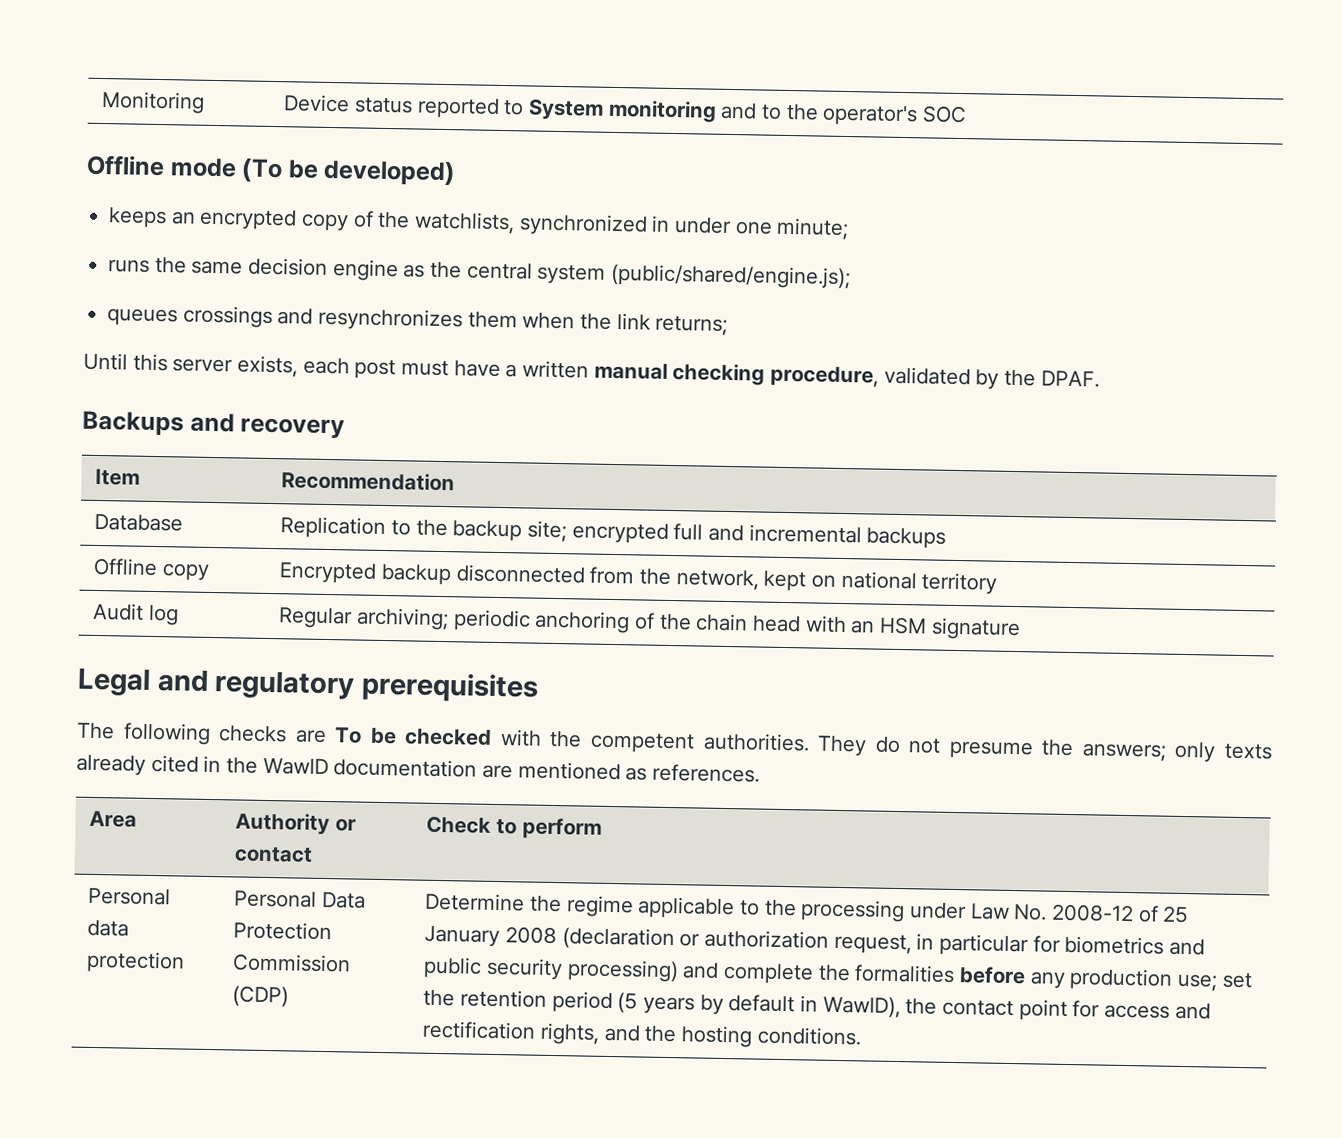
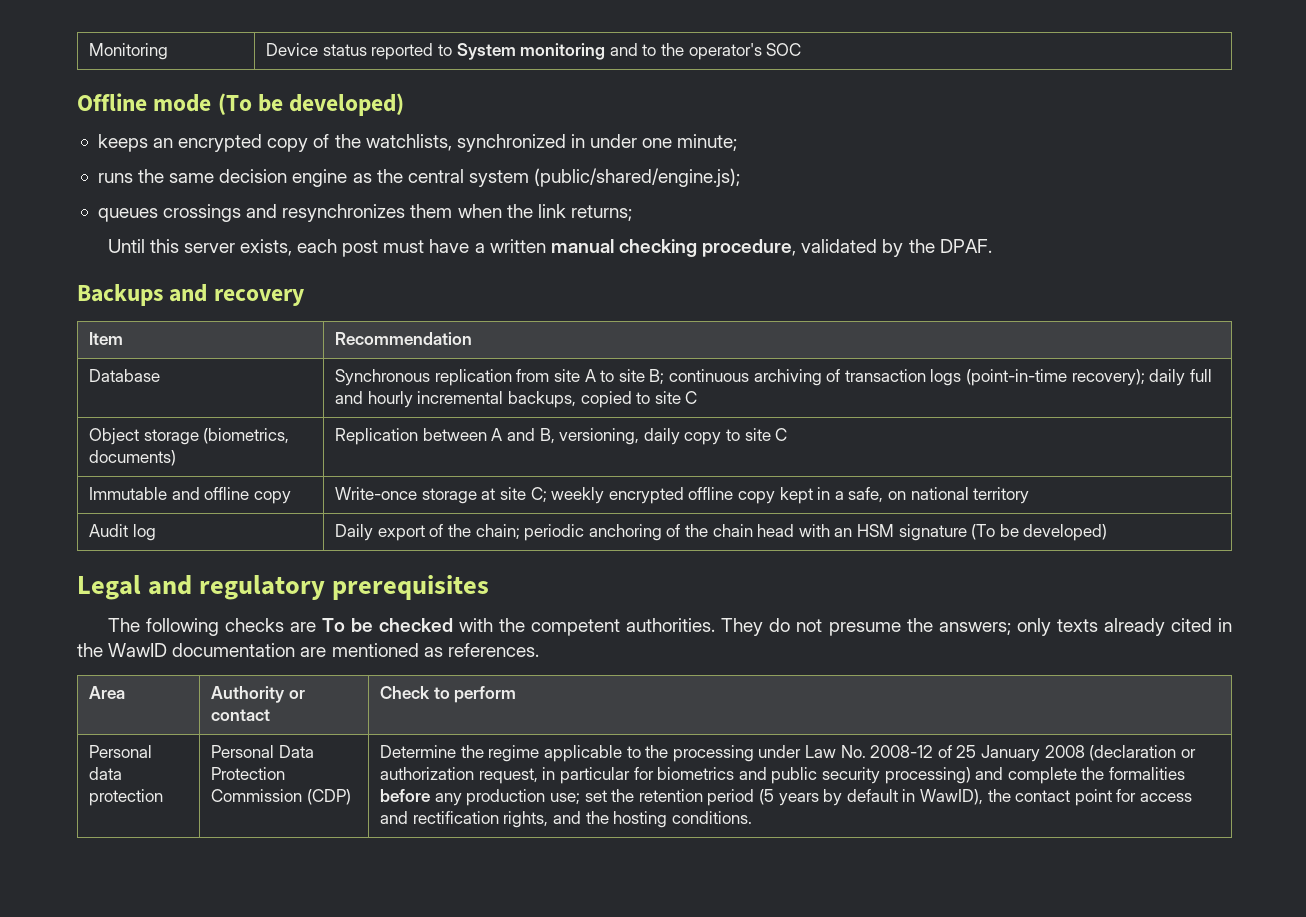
[280,516,947,549] [93,557,210,581] [279,562,807,592] Replication to the backup site; encrypted full and incremental backups // Offline copy | Encrypted backup disconnected from the network, kept -> [335,369,1212,386] [335,391,698,408] [89,428,290,445] [89,450,177,466] [335,428,788,445] [89,487,292,504] [335,487,884,504] Synchronous replication from site A to site B; continuous archiving of transaction logs (point-in-time recovery); daily full and hourly incremental backups, copied to site C // Object storage (biometrics, documents) | Replication between A and B, versioning, daily copy to site C // Immutable and offline copy | Write-once storage at site C; weekly encrypted offline copy kept in a safe,
[278,607,449,631] Regular archiving; -> [335,524,520,541] Daily export of the chain;
(1021, 629) none -> [971,524,1108,541] (To be developed)

